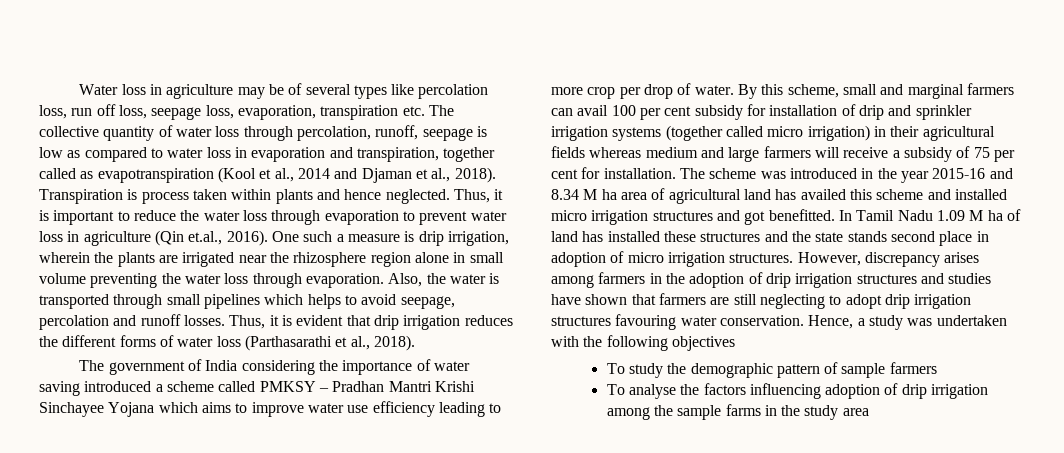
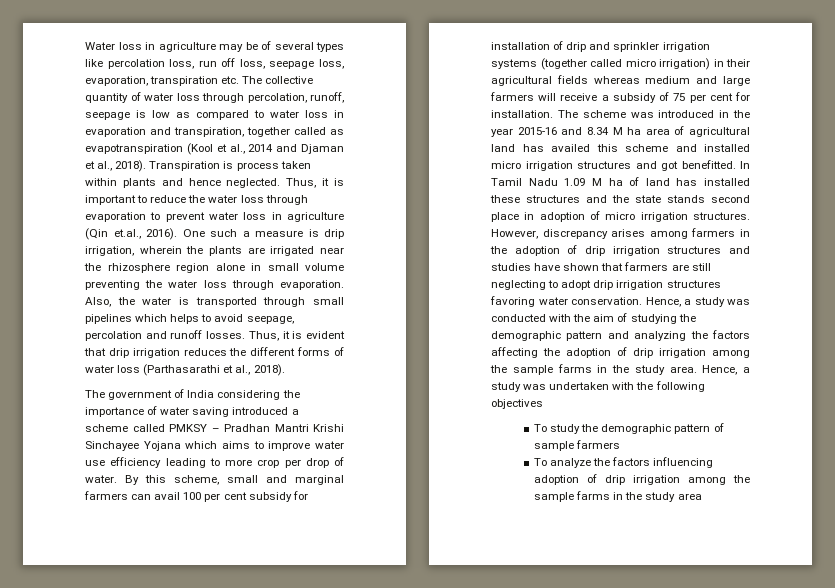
[615,314,677,330] favouring -> [490,296,535,307] favoring
(933, 322) none -> [491,313,696,324] [491,330,750,341] [491,347,750,358] [490,364,750,375] [491,382,547,392] conducted with the aim of studying the demographic pattern and analyzing the factors affecting the adoption of drip irrigation among the sample farms in the study area. Hence, a study was
[628,384,676,399] analyse -> [550,458,592,468] analyze

